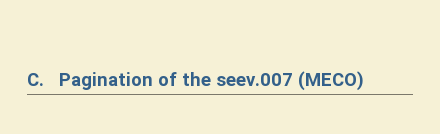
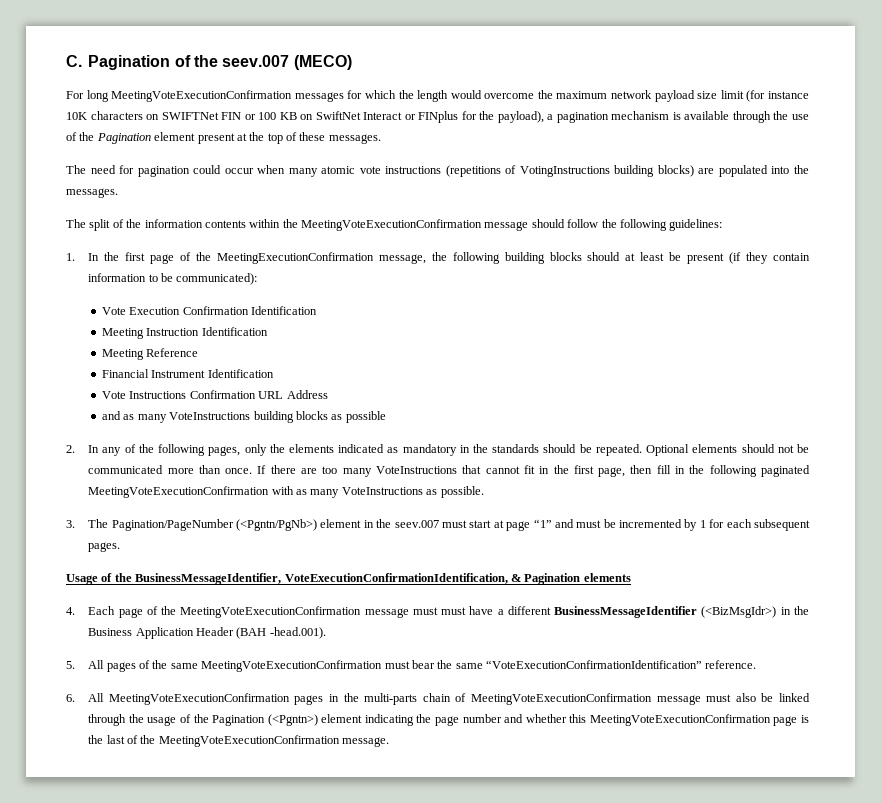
(364, 81) none -> [66,90,809,102] [66,111,809,123] [66,132,381,144] [66,165,809,177] [66,188,118,198] [66,219,723,231] [66,252,810,264] [88,273,258,285] [102,306,318,315] [102,327,268,339] [102,348,199,360] [102,369,274,378] [102,390,328,399] [102,411,386,423] [66,444,810,456] [88,465,810,477] [88,486,484,498] [66,519,810,531] [88,542,121,552] [66,573,631,585] [66,606,809,618] [88,627,326,639] [66,660,757,672] [66,693,810,705] [88,714,810,726] [88,735,390,747] // For long MeetingVoteExecutionConfirmation messages for which the length would overcome the maximum network payload size limit (for instance 10K characters on SWIFTNet FIN or 100 KB on SwiftNet Interact or FINplus for the payload), a pagination mechanism is available through the use of the Pagination element present at the top of these messages. // The need for pagination could occur when many atomic vote instructions (repetitions of VotingInstructions building blocks) are populated into the messages. // The split of the information contents within the MeetingVoteExecutionConfirmation message should follow the following guidelines: // 1. In the first page of the MeetingExecutionConfirmation message, the following building blocks should at least be present (if they contain information to be communicated): // Vote Execution Confirmation Identification // Meeting Instruction Identification // Meeting Reference // Financial Instrument Identification // Vote Instructions Confirmation URL Address // and as many VoteInstructions building blocks as possible // 2. In any of the following pages, only the elements indicated as mandatory in the standards should be repeated. Optional elements should not be communicated more than once. If there are too many VoteInstructions that cannot fit in the first page, then fill in the following paginated MeetingVoteExecutionConfirmation with as many VoteInstructions as possible. // 3. The Pagination/PageNumber (<Pgntn/PgNb>) element in the seev.007 must start at page “1” and must be incremented by 1 for each subsequent pages. // Usage of the BusinessMessageIdentifier, VoteExecutionConfirmationIdentification, & Pagination elements // 4. Each page of the MeetingVoteExecutionConfirmation message must must have a different BusinessMessageIdentifier (<BizMsgIdr>) in the Business Application Header (BAH -head.001). // 5. All pages of the same MeetingVoteExecutionConfirmation must bear the same “VoteExecutionConfirmationIdentification” reference. // 6. All MeetingVoteExecutionConfirmation pages in the multi-parts chain of MeetingVoteExecutionConfirmation message must also be linked through the usage of the Pagination (<Pgntn>) element indicating the page number and whether this MeetingVoteExecutionConfirmation page is the last of the MeetingVoteExecutionConfirmation message.

